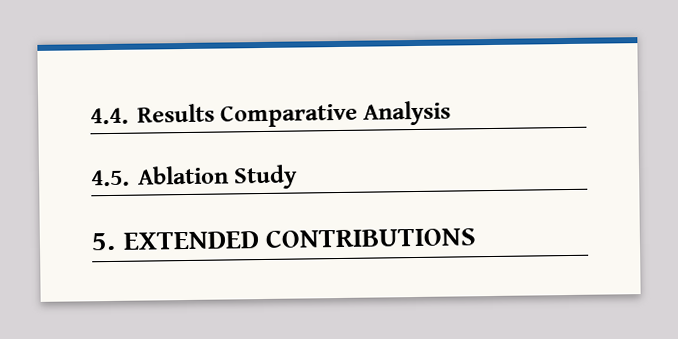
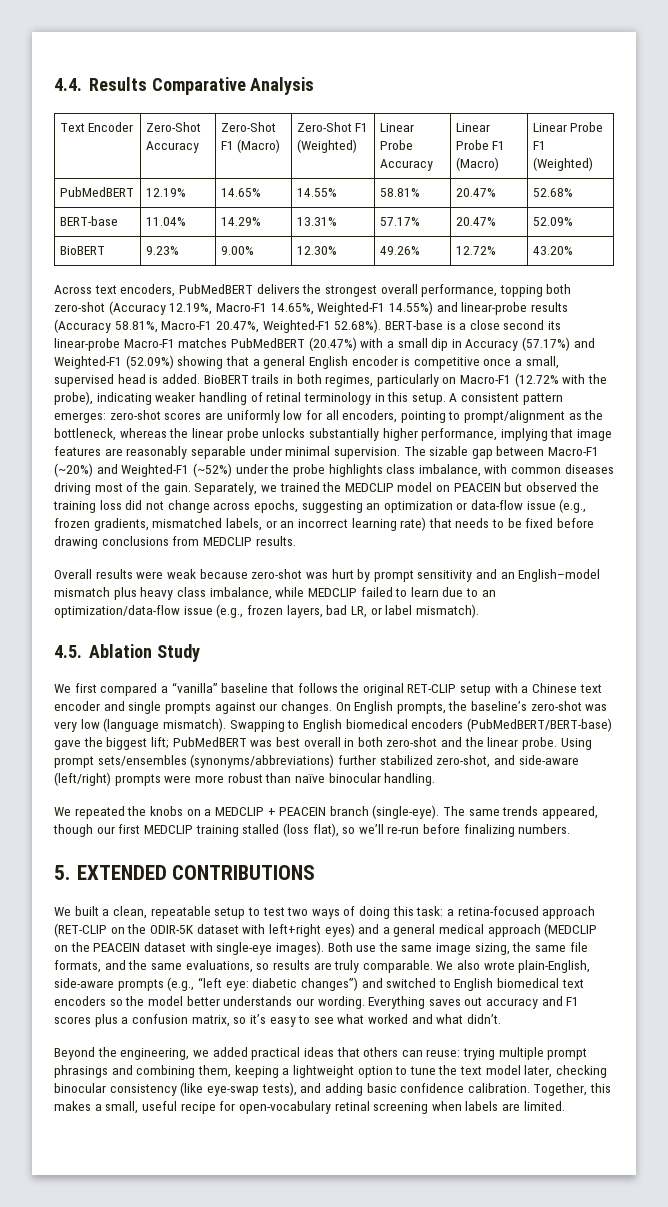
[90,164,299,190] [91,227,478,251] // 4.5. Ablation Study // 5. EXTENDED CONTRIBUTIONS -> [59,122,134,132] [145,122,201,132] [145,141,199,153] [220,122,276,132] [220,139,281,153] [296,122,369,132] [296,139,357,153] [379,123,414,132] [379,140,413,150] [379,159,433,171] [455,123,490,132] [455,140,506,150] [455,157,499,171] [532,122,604,132] [532,141,546,150] [532,157,593,171] [59,187,134,197] [145,188,186,197] [220,188,261,197] [296,188,337,197] [379,188,420,197] [455,188,496,197] [532,188,573,197] [59,216,118,226] [145,217,186,226] [220,217,261,226] [296,217,337,226] [379,217,420,226] [455,217,496,226] [532,217,573,226] [59,246,105,255] [145,246,179,255] [220,246,254,255] [296,246,337,255] [379,246,420,255] [455,246,496,255] [532,246,573,255] [54,284,572,297] [54,301,568,315] [54,319,562,333] [54,337,595,351] [54,355,559,369] [54,373,608,387] [54,391,563,405] [54,410,604,423] [54,428,613,441] [54,446,600,459] [54,463,614,477] [54,482,599,495] [53,499,587,513] [54,517,595,531] [54,536,296,549] [54,569,601,582] [54,587,496,600] [54,604,479,618] [54,644,200,662] [54,682,602,696] [54,701,608,714] [54,718,612,732] [54,737,592,750] [54,754,579,768] [54,772,436,786] [54,805,599,819] [53,823,571,837] [54,865,316,880] [54,906,596,919] [54,923,598,937] [54,941,588,955] [54,960,591,973] [54,977,584,991] [54,996,580,1009] [54,1014,502,1027] [54,1047,588,1060] [54,1065,608,1078] [54,1082,612,1096] [54,1101,565,1114] // Text Encoder | Zero-Shot Accuracy | Zero-Shot F1 (Macro) | Zero-Shot F1 (Weighted) | Linear Probe Accuracy | Linear Probe F1 (Macro) | Linear Probe F1 (Weighted) // PubMedBERT | 12.19% | 14.65% | 14.55% | 58.81% | 20.47% | 52.68% // BERT-base | 11.04% | 14.29% | 13.31% | 57.17% | 20.47% | 52.09% // BioBERT | 9.23% | 9.00% | 12.30% | 49.26% | 12.72% | 43.20% // Across text encoders, PubMedBERT delivers the strongest overall performance, topping both zero-shot (Accuracy 12.19%, Macro-F1 14.65%, Weighted-F1 14.55%) and linear-probe results (Accuracy 58.81%, Macro-F1 20.47%, Weighted-F1 52.68%). BERT-base is a close second its linear-probe Macro-F1 matches PubMedBERT (20.47%) with a small dip in Accuracy (57.17%) and Weighted-F1 (52.09%) showing that a general English encoder is competitive once a small, supervised head is added. BioBERT trails in both regimes, particularly on Macro-F1 (12.72% with the probe), indicating weaker handling of retinal terminology in this setup. A consistent pattern emerges: zero-shot scores are uniformly low for all encoders, pointing to prompt/alignment as the bottleneck, whereas the linear probe unlocks substantially higher performance, implying that image features are reasonably separable under minimal supervision. The sizable gap between Macro-F1 (~20%) and Weighted-F1 (~52%) under the probe highlights class imbalance, with common diseases driving most of the gain. Separately, we trained the MEDCLIP model on PEACEIN but observed the training loss did not change across epochs, suggesting an optimization or data-flow issue (e.g., frozen gradients, mismatched labels, or an incorrect learning rate) that needs to be fixed before drawing conclusions from MEDCLIP results. // Overall results were weak because zero-shot was hurt by prompt sensitivity and an English–model mismatch plus heavy class imbalance, while MEDCLIP failed to learn due to an optimization/data-flow issue (e.g., frozen layers, bad LR, or label mismatch). // 4.5. Ablation Study // We first compared a “vanilla” baseline that follows the original RET-CLIP setup with a Chinese text encoder and single prompts against our changes. On English prompts, the baseline’s zero-shot was very low (language mismatch). Swapping to English biomedical encoders (PubMedBERT/BERT-base) gave the biggest lift; PubMedBERT was best overall in both zero-shot and the linear probe. Using prompt sets/ensembles (synonyms/abbreviations) further stabilized zero-shot, and side-aware (left/right) prompts were more robust than naïve binocular handling. // We repeated the knobs on a MEDCLIP + PEACEIN branch (single-eye). The same trends appeared, though our first MEDCLIP training stalled (loss flat), so we’ll re-run before finalizing numbers. // 5. EXTENDED CONTRIBUTIONS // We built a clean, repeatable setup to test two ways of doing this task: a retina-focused approach (RET-CLIP on the ODIR-5K dataset with left+right eyes) and a general medical approach (MEDCLIP on the PEACEIN dataset with single-eye images). Both use the same image sizing, the same file formats, and the same evaluations, so results are truly comparable. We also wrote plain-English, side-aware prompts (e.g., “left eye: diabetic changes”) and switched to English biomedical text encoders so the model better understands our wording. Everything saves out accuracy and F1 scores plus a confusion matrix, so it’s easy to see what worked and what didn’t. // Beyond the engineering, we added practical ideas that others can reuse: trying multiple prompt phrasings and combining them, keeping a lightweight option to tune the text model later, checking binocular consistency (like eye-swap tests), and adding basic confidence calibration. Together, this makes a small, useful recipe for open-vocabulary retinal screening when labels are limited.

